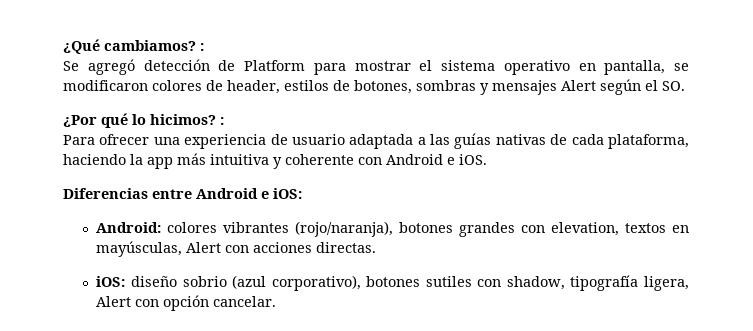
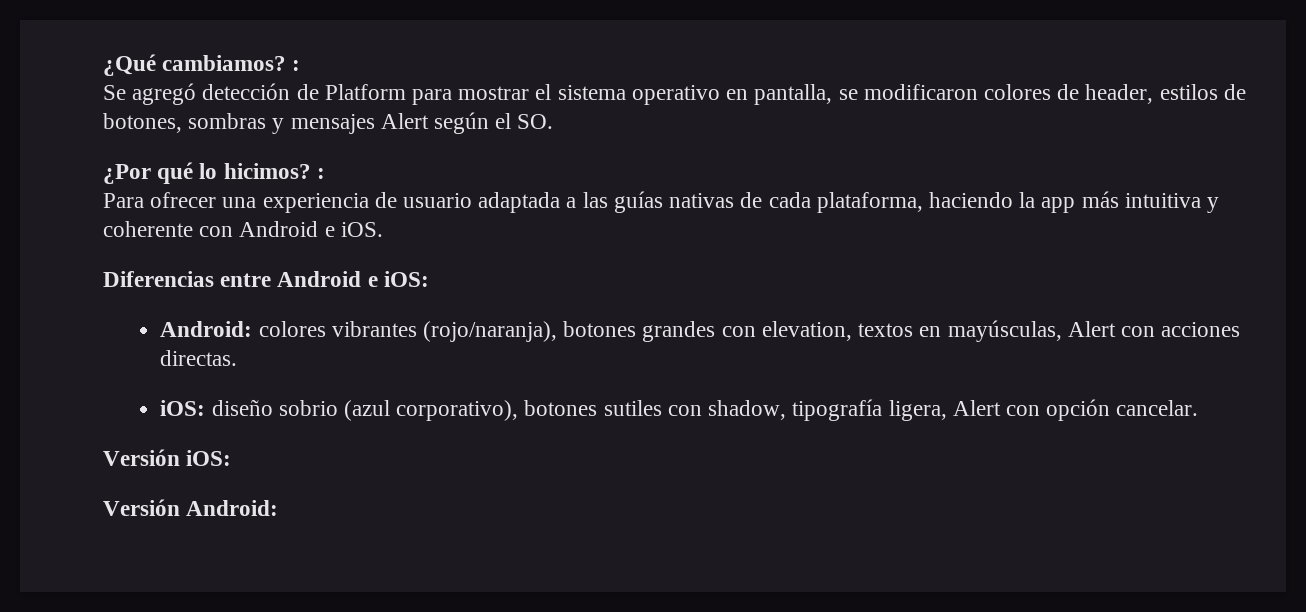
(277, 301) none -> [103,449,232,466] [103,499,279,516] // Versión iOS: // Versión Android:

